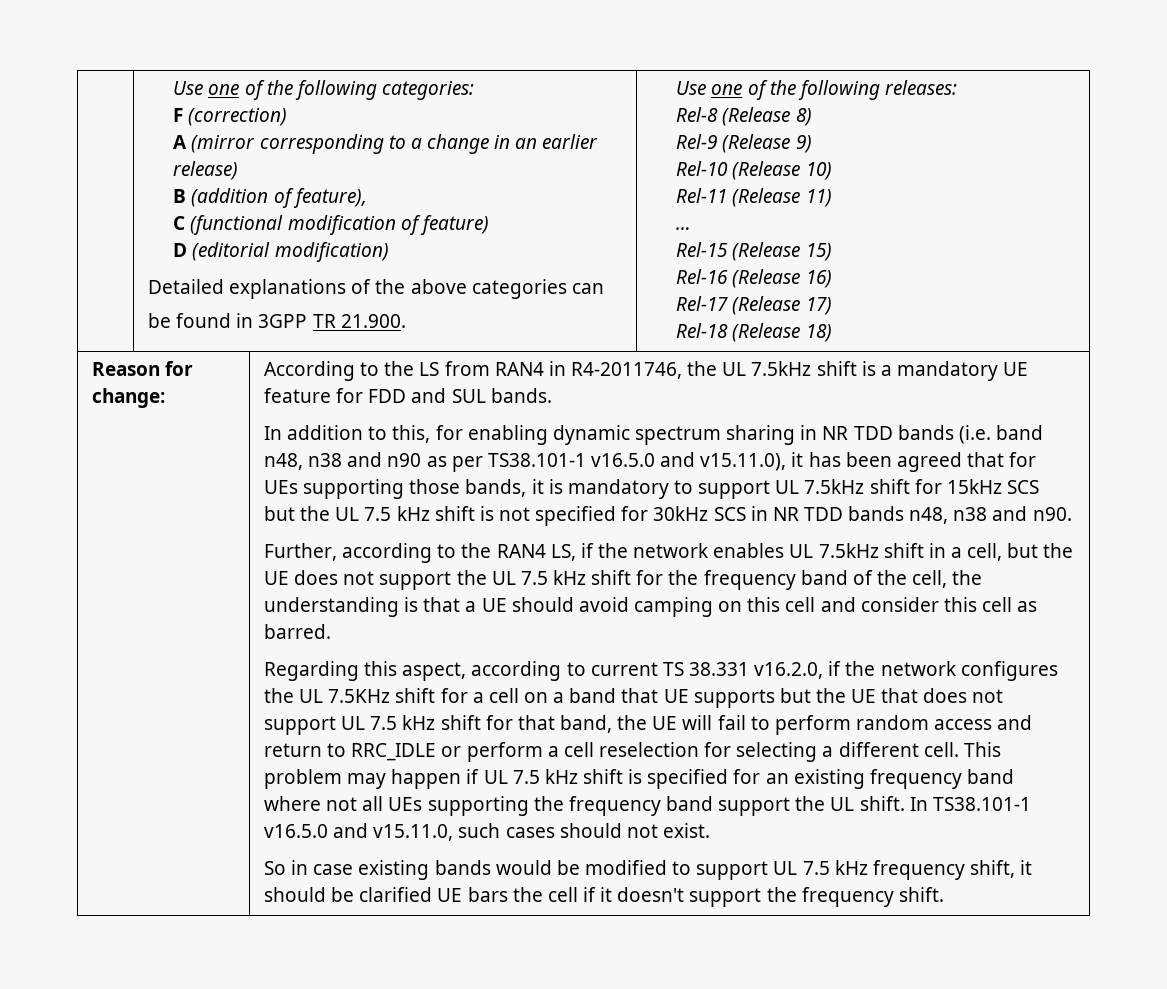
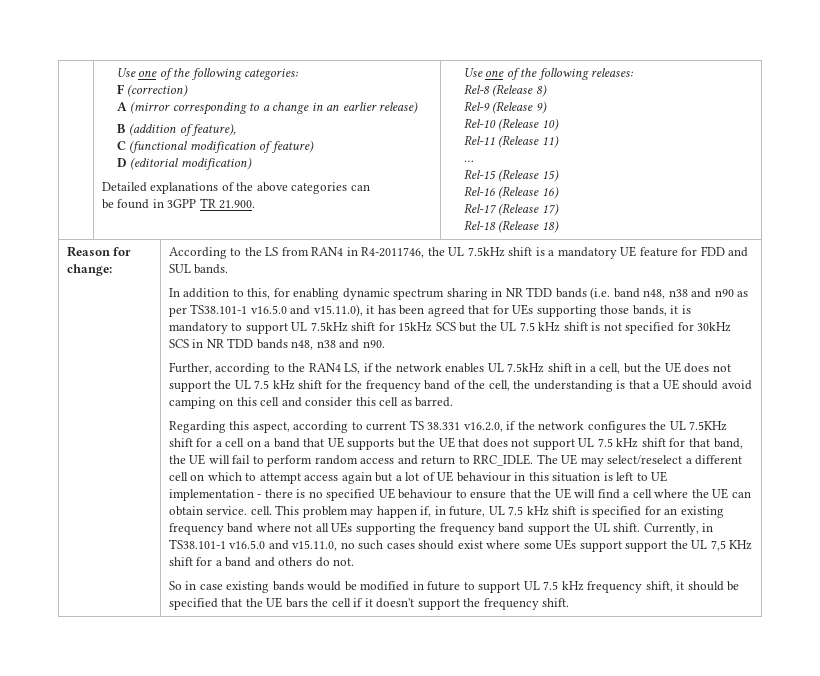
[351,742,919,762] RRC_IDLE or perform a cell reselection for selecting a different -> [473,454,743,467] [168,471,668,484] [168,488,751,501] [168,506,248,516] RRC_IDLE. The UE may select/reselect a different cell on which to attempt access again but a lot of UE behaviour in this situation is left to UE implementation - there is no specified UE behaviour to ensure that the UE will find a cell where the UE can obtain service.
[466,769,480,784] if -> [420,506,486,517] if, in future,
[909,797,928,811] In -> [643,523,714,535] Currently, in
(454, 832) none -> [340,542,355,549] no
[626,823,711,838] not exist. -> [457,539,753,552] [168,557,355,567] exist where some UEs support support the UL 7,5 KHz shift for a band and others do not.
(668, 867) none -> [412,581,461,591] in future
[359,887,433,902] clarified -> [168,598,263,610] specified that the

